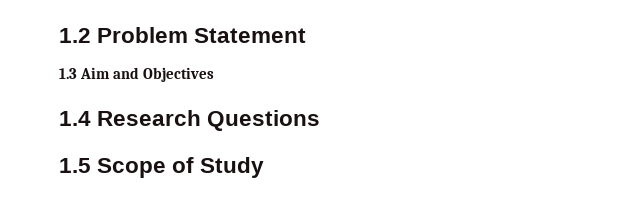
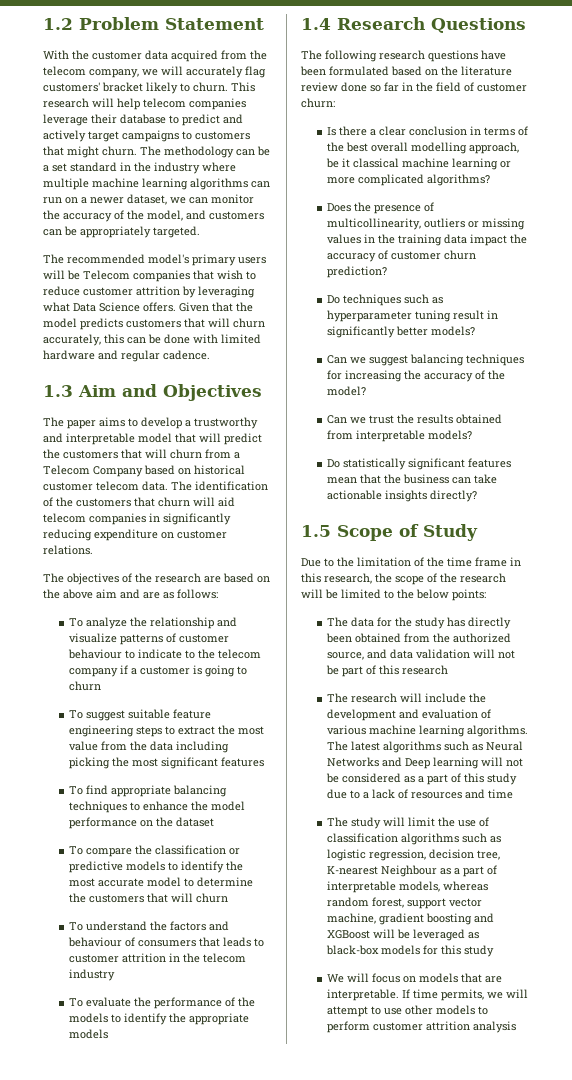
[59,67,214,82] [59,110,321,131] [59,157,265,178] 1.3 Aim and Objectives // 1.4 Research Questions // 1.5 Scope of Study -> [43,50,267,62] [43,66,266,78] [43,82,255,94] [43,98,246,110] [43,114,243,126] [43,130,250,142] [43,146,270,158] [43,162,236,174] [43,178,270,190] [43,194,254,205] [43,210,264,222] [43,226,200,238] [43,254,266,266] [43,270,256,282] [43,286,255,298] [43,302,253,312] [43,318,265,330] [43,334,261,346] [43,350,210,362] [43,384,262,401] [43,417,258,429] [43,433,262,445] [43,449,240,459] [43,465,245,477] [43,481,268,491] [43,497,235,507] [43,513,231,525] [43,529,227,541] [43,545,93,555] [43,573,270,585] [43,589,218,599] [69,617,238,629] [69,633,230,645] [68,649,262,659] [69,665,248,677] [69,681,102,691] [69,709,212,721] [69,725,265,737] [69,741,230,753] [69,757,265,769] [69,785,228,797] [69,801,246,813] [69,817,215,829] [69,845,241,857] [69,861,244,873] [69,877,254,887] [69,893,229,903] [69,921,230,931] [68,937,265,947] [69,953,247,963] [69,969,116,981] [69,997,256,1009] [69,1013,250,1025] [69,1029,109,1039] [301,17,526,33] [301,50,506,62] [300,66,512,76] [301,82,527,92] [301,98,335,108] [327,126,529,136] [327,142,520,154] [326,158,512,170] [327,174,491,186] [327,202,435,214] [327,218,526,230] [327,234,528,246] [327,250,477,262] [327,266,388,278] [327,294,444,306] [327,310,499,322] [327,326,476,338] [327,354,525,366] [327,370,506,382] [327,386,367,396] [327,414,503,424] [327,430,473,442] [327,458,512,470] [327,474,498,484] [327,490,478,502] [301,524,478,541] [301,557,521,567] [301,573,506,585] [301,589,486,601] [327,617,512,629] [326,633,512,643] [327,649,516,660] [326,665,449,677] [327,693,487,703] [327,709,492,721] [327,725,529,737] [327,741,524,753] [327,757,524,769] [326,773,518,785] [327,789,514,799] [327,817,490,829] [327,833,502,845] [327,849,501,861] [327,865,498,877] [327,881,489,893] [327,897,483,909] [327,913,495,925] [327,929,480,941] [326,945,495,957] [327,973,503,983] [327,989,529,1001] [327,1005,489,1017] [327,1021,517,1033] With the customer data acquired from the telecom company, we will accurately flag customers' bracket likely to churn. This research will help telecom companies leverage their database to predict and actively target campaigns to customers that might churn. The methodology can be a set standard in the industry where multiple machine learning algorithms can run on a newer dataset, we can monitor the accuracy of the model, and customers can be appropriately targeted. // The recommended model's primary users will be Telecom companies that wish to reduce customer attrition by leveraging what Data Science offers. Given that the model predicts customers that will churn accurately, this can be done with limited hardware and regular cadence. // 1.3 Aim and Objectives // The paper aims to develop a trustworthy and interpretable model that will predict the customers that will churn from a Telecom Company based on historical customer telecom data. The identification of the customers that churn will aid telecom companies in significantly reducing expenditure on customer relations. // The objectives of the research are based on the above aim and are as follows: // To analyze the relationship and visualize patterns of customer behaviour to indicate to the telecom company if a customer is going to churn // To suggest suitable feature engineering steps to extract the most value from the data including picking the most significant features // To find appropriate balancing techniques to enhance the model performance on the dataset // To compare the classification or predictive models to identify the most accurate model to determine the customers that will churn // To understand the factors and behaviour of consumers that leads to customer attrition in the telecom industry // To evaluate the performance of the models to identify the appropriate models // 1.4 Research Questions // The following research questions have been formulated based on the literature review done so far in the field of customer churn: // Is there a clear conclusion in terms of the best overall modelling approach, be it classical machine learning or more complicated algorithms? // Does the presence of multicollinearity, outliers or missing values in the training data impact the accuracy of customer churn prediction? // Do techniques such as hyperparameter tuning result in significantly better models? // Can we suggest balancing techniques for increasing the accuracy of the model? // Can we trust the results obtained from interpretable models? // Do statistically significant features mean that the business can take actionable insights directly? // 1.5 Scope of Study // Due to the limitation of the time frame in this research, the scope of the research will be limited to the below points: // The data for the study has directly been obtained from the authorized source, and data validation will not be part of this research // The research will include the development and evaluation of various machine learning algorithms. The latest algorithms such as Neural Networks and Deep learning will not be considered as a part of this study due to a lack of resources and time // The study will limit the use of classification algorithms such as logistic regression, decision tree, K-nearest Neighbour as a part of interpretable models, whereas random forest, support vector machine, gradient boosting and XGBoost will be leveraged as black-box models for this study // We will focus on models that are interpretable. If time permits, we will attempt to use other models to perform customer attrition analysis

